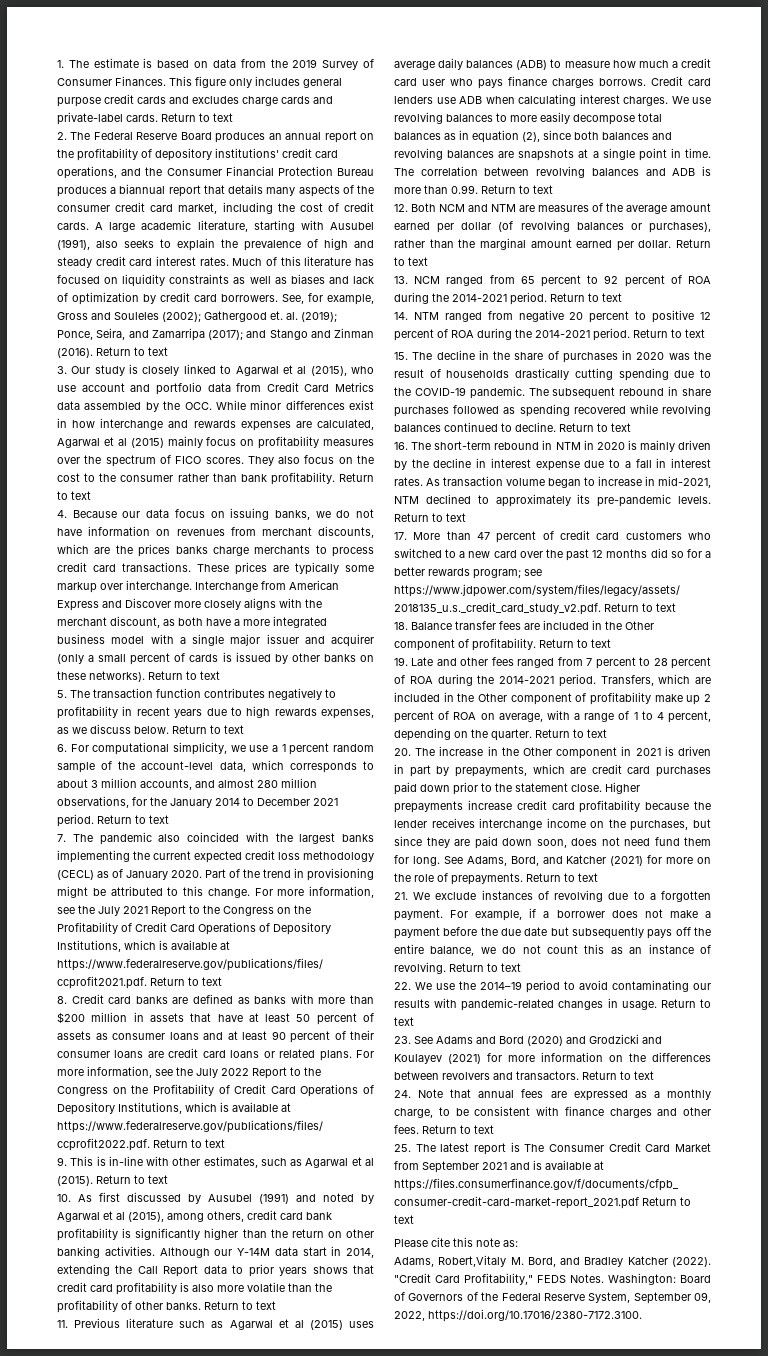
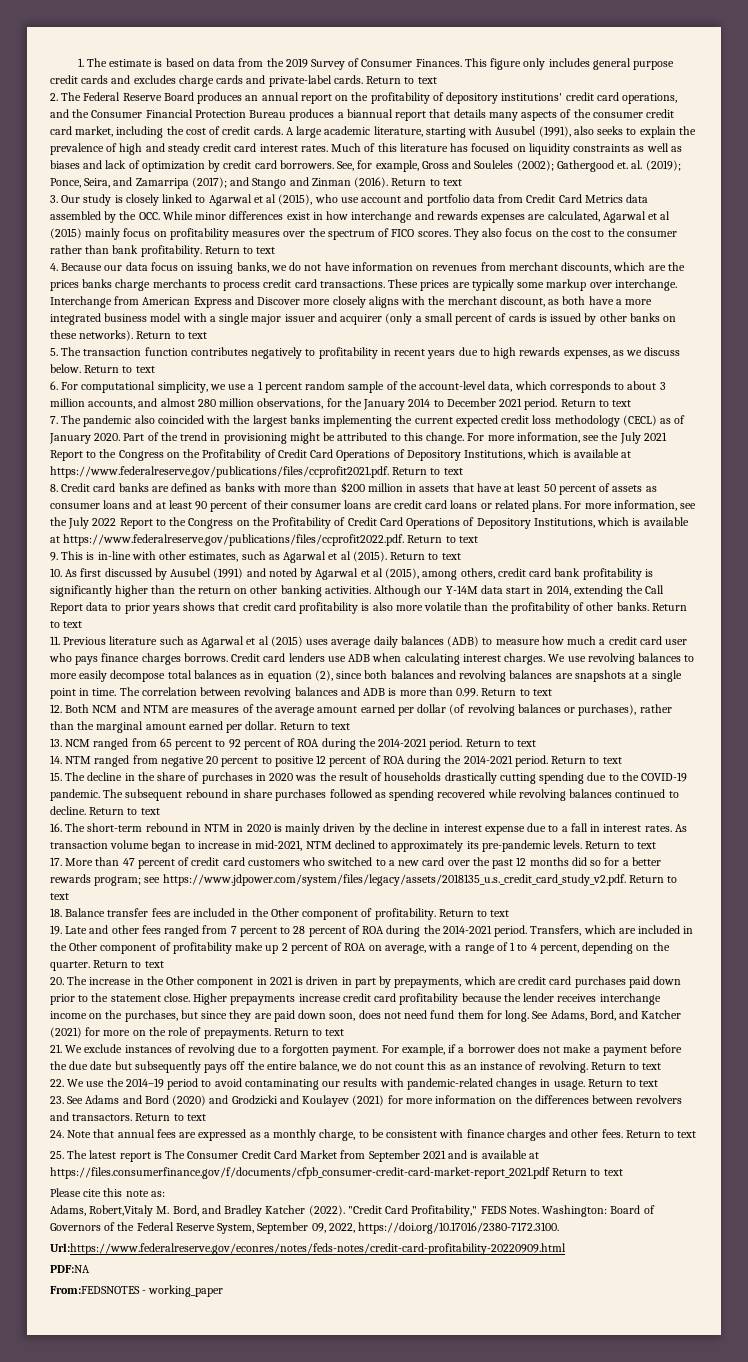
(642, 1315) none -> [50,1243,566,1255] [50,1265,90,1273] [50,1285,224,1297] // Url:https://www.federalreserve.gov/econres/notes/feds-notes/credit-card-profitability-20220909.html // PDF:NA // From:FEDSNOTES - working_paper

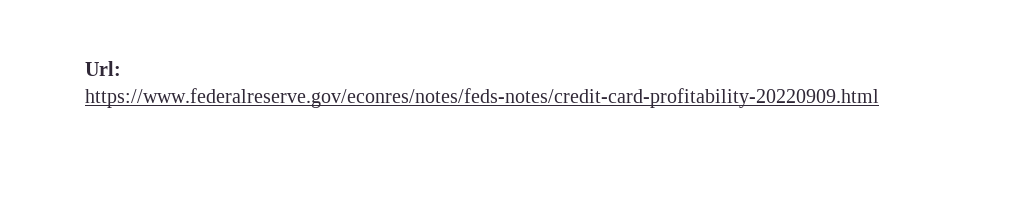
[77,58,675,70] [50,75,437,87] [50,92,678,104] [50,109,675,121] [50,126,696,138] [50,143,682,155] [50,160,681,172] [50,177,462,189] [50,194,649,206] [50,211,671,223] [50,228,677,240] [50,245,276,257] [50,262,685,274] [50,279,677,291] [50,296,653,308] [50,313,677,325] [50,330,207,341] [50,347,681,359] [50,364,155,373] [50,381,666,393] [50,398,632,410] [50,415,686,427] [49,432,667,444] [50,449,632,461] [50,466,463,478] [50,482,657,495] [50,500,697,512] [50,517,689,529] [50,534,478,546] [50,551,461,563] [50,568,653,580] [50,585,665,597] [50,602,687,614] [50,621,83,628] [50,636,688,648] [49,653,695,665] [50,670,682,682] [50,687,552,699] [50,704,672,716] [50,721,351,733] [50,738,537,750] [50,755,622,767] [50,772,688,784] [50,789,679,801] [50,806,160,815] [50,823,687,835] [50,840,656,852] [50,857,661,869] [50,874,678,886] [50,893,69,900] [50,908,510,920] [50,925,694,937] [50,942,670,954] [50,960,164,971] [50,976,682,988] [50,993,661,1005] [50,1010,682,1022] [50,1027,345,1039] [50,1044,683,1056] [50,1061,662,1073] [50,1078,659,1090] [50,1095,683,1107] [50,1112,206,1121] [50,1129,697,1141] [50,1150,539,1162] [50,1167,623,1179] [50,1188,165,1197] [50,1205,655,1217] [50,1222,560,1234] [50,1243,566,1255] [50,1265,90,1273] [50,1285,224,1297] 1. The estimate is based on data from the 2019 Survey of Consumer Finances. This figure only includes general purpose credit cards and excludes charge cards and private-label cards. Return to text // 2. The Federal Reserve Board produces an annual report on the profitability of depository institutions' credit card operations, and the Consumer Financial Protection Bureau produces a biannual report that details many aspects of the consumer credit card market, including the cost of credit cards. A large academic literature, starting with Ausubel (1991), also seeks to explain the prevalence of high and steady credit card interest rates. Much of this literature has focused on liquidity constraints as well as biases and lack of optimization by credit card borrowers. See, for example, Gross and Souleles (2002); Gathergood et. al. (2019); Ponce, Seira, and Zamarripa (2017); and Stango and Zinman (2016). Return to text // 3. Our study is closely linked to Agarwal et al (2015), who use account and portfolio data from Credit Card Metrics data assembled by the OCC. While minor differences exist in how interchange and rewards expenses are calculated, Agarwal et al (2015) mainly focus on profitability measures over the spectrum of FICO scores. They also focus on the cost to the consumer rather than bank profitability. Return to text // 4. Because our data focus on issuing banks, we do not have information on revenues from merchant discounts, which are the prices banks charge merchants to process credit card transactions. These prices are typically some markup over interchange. Interchange from American Express and Discover more closely aligns with the merchant discount, as both have a more integrated business model with a single major issuer and acquirer (only a small percent of cards is issued by other banks on these networks). Return to text // 5. The transaction function contributes negatively to profitability in recent years due to high rewards expenses, as we discuss below. Return to text // 6. For computational simplicity, we use a 1 percent random sample of the account-level data, which corresponds to about 3 million accounts, and almost 280 million observations, for the January 2014 to December 2021 period. Return to text // 7. The pandemic also coincided with the largest banks implementing the current expected credit loss methodology (CECL) as of January 2020. Part of the trend in provisioning might be attributed to this change. For more information, see the July 2021 Report to the Congress on the Profitability of Credit Card Operations of Depository Institutions, which is available at https://www.federalreserve.gov/publications/files/ccprofit2021.pdf. Return to text // 8. Credit card banks are defined as banks with more than $200 million in assets that have at least 50 percent of assets as consumer loans and at least 90 percent of their consumer loans are credit card loans or related plans. For more information, see the July 2022 Report to the Congress on the Profitability of Credit Card Operations of Depository Institutions, which is available at https://www.federalreserve.gov/publications/files/ccprofit2022.pdf. Return to text // 9. This is in-line with other estimates, such as Agarwal et al (2015). Return to text // 10. As first discussed by Ausubel (1991) and noted by Agarwal et al (2015), among others, credit card bank profitability is significantly higher than the return on other banking activities. Although our Y-14M data start in 2014, extending the Call Report data to prior years shows that credit card profitability is also more volatile than the profitability of other banks. Return to text // 11. Previous literature such as Agarwal et al (2015) uses average daily balances (ADB) to measure how much a credit card user who pays finance charges borrows. Credit card lenders use ADB when calculating interest charges. We use revolving balances to more easily decompose total balances as in equation (2), since both balances and revolving balances are snapshots at a single point in time. The correlation between revolving balances and ADB is more than 0.99. Return to text // 12. Both NCM and NTM are measures of the average amount earned per dollar (of revolving balances or purchases), rather than the marginal amount earned per dollar. Return to text // 13. NCM ranged from 65 percent to 92 percent of ROA during the 2014-2021 period. Return to text // 14. NTM ranged from negative 20 percent to positive 12 percent of ROA during the 2014-2021 period. Return to text // 15. The decline in the share of purchases in 2020 was the result of households drastically cutting spending due to the COVID-19 pandemic. The subsequent rebound in share purchases followed as spending recovered while revolving balances continued to decline. Return to text // 16. The short-term rebound in NTM in 2020 is mainly driven by the decline in interest expense due to a fall in interest rates. As transaction volume began to increase in mid-2021, NTM declined to approximately its pre-pandemic levels. Return to text // 17. More than 47 percent of credit card customers who switched to a new card over the past 12 months did so for a better rewards program; see https://www.jdpower.com/system/files/legacy/assets/2018135_u.s._credit_card_study_v2.pdf. Return to text // 18. Balance transfer fees are included in the Other component of profitability. Return to text // 19. Late and other fees ranged from 7 percent to 28 percent of ROA during the 2014-2021 period. Transfers, which are included in the Other component of profitability make up 2 percent of ROA on average, with a range of 1 to 4 percent, depending on the quarter. Return to text // 20. The increase in the Other component in 2021 is driven in part by prepayments, which are credit card purchases paid down prior to the statement close. Higher prepayments increase credit card profitability because the lender receives interchange income on the purchases, but since they are paid down soon, does not need fund them for long. See Adams, Bord, and Katcher (2021) for more on the role of prepayments. Return to text // 21. We exclude instances of revolving due to a forgotten payment. For example, if a borrower does not make a payment before the due date but subsequently pays off the entire balance, we do not count this as an instance of revolving. Return to text // 22. We use the 2014–19 period to avoid contaminating our results with pandemic-related changes in usage. Return to text // 23. See Adams and Bord (2020) and Grodzicki and Koulayev (2021) for more information on the differences between revolvers and transactors. Return to text // 24. Note that annual fees are expressed as a monthly charge, to be consistent with finance charges and other fees. Return to text // 25. The latest report is The Consumer Credit Card Market from September 2021 and is available at https://files.consumerfinance.gov/f/documents/cfpb_consumer-credit-card-market-report_2021.pdf Return to text // Please cite this note as: // Adams, Robert,Vitaly M. Bord, and Bradley Katcher (2022). "Credit Card Profitability," FEDS Notes. Washington: Board of Governors of the Federal Reserve System, September 09, 2022, https://doi.org/10.17016/2380-7172.3100. // Url:https://www.federalreserve.gov/econres/notes/feds-notes/credit-card-profitability-20220909.html // PDF:NA // From:FEDSNOTES - working_paper -> [85,61,121,76] [85,88,879,108] Url: // https://www.federalreserve.gov/econres/notes/feds-notes/credit-card-profitability-20220909.html

